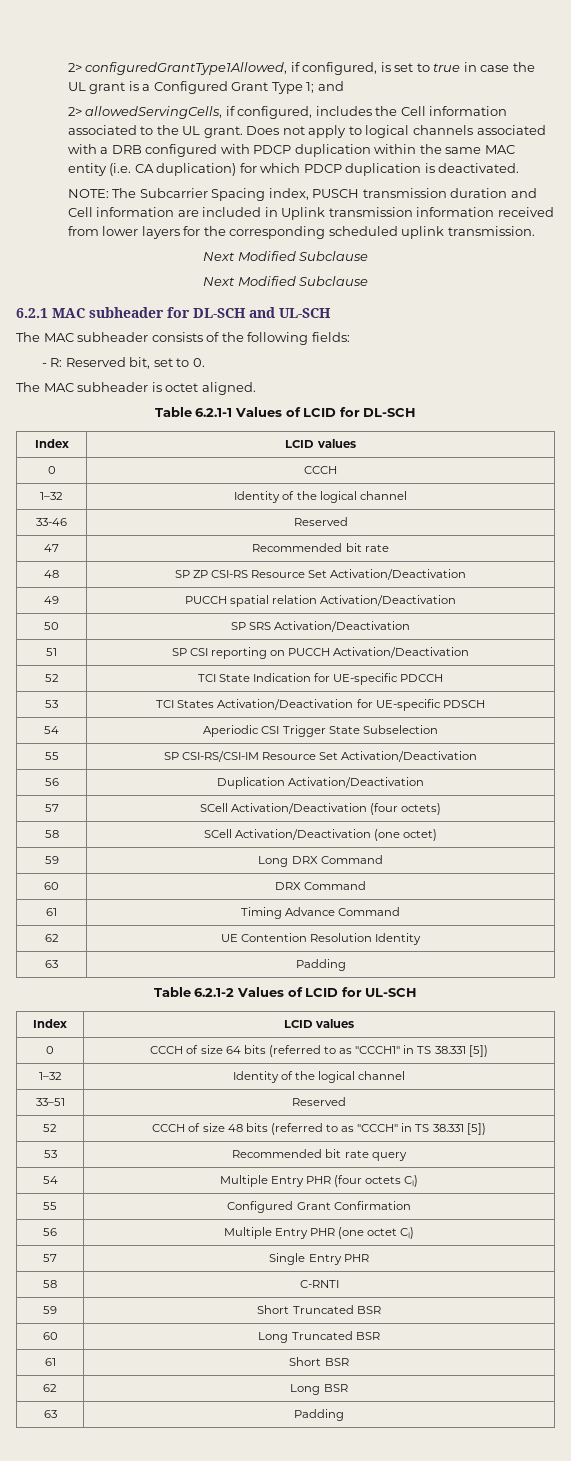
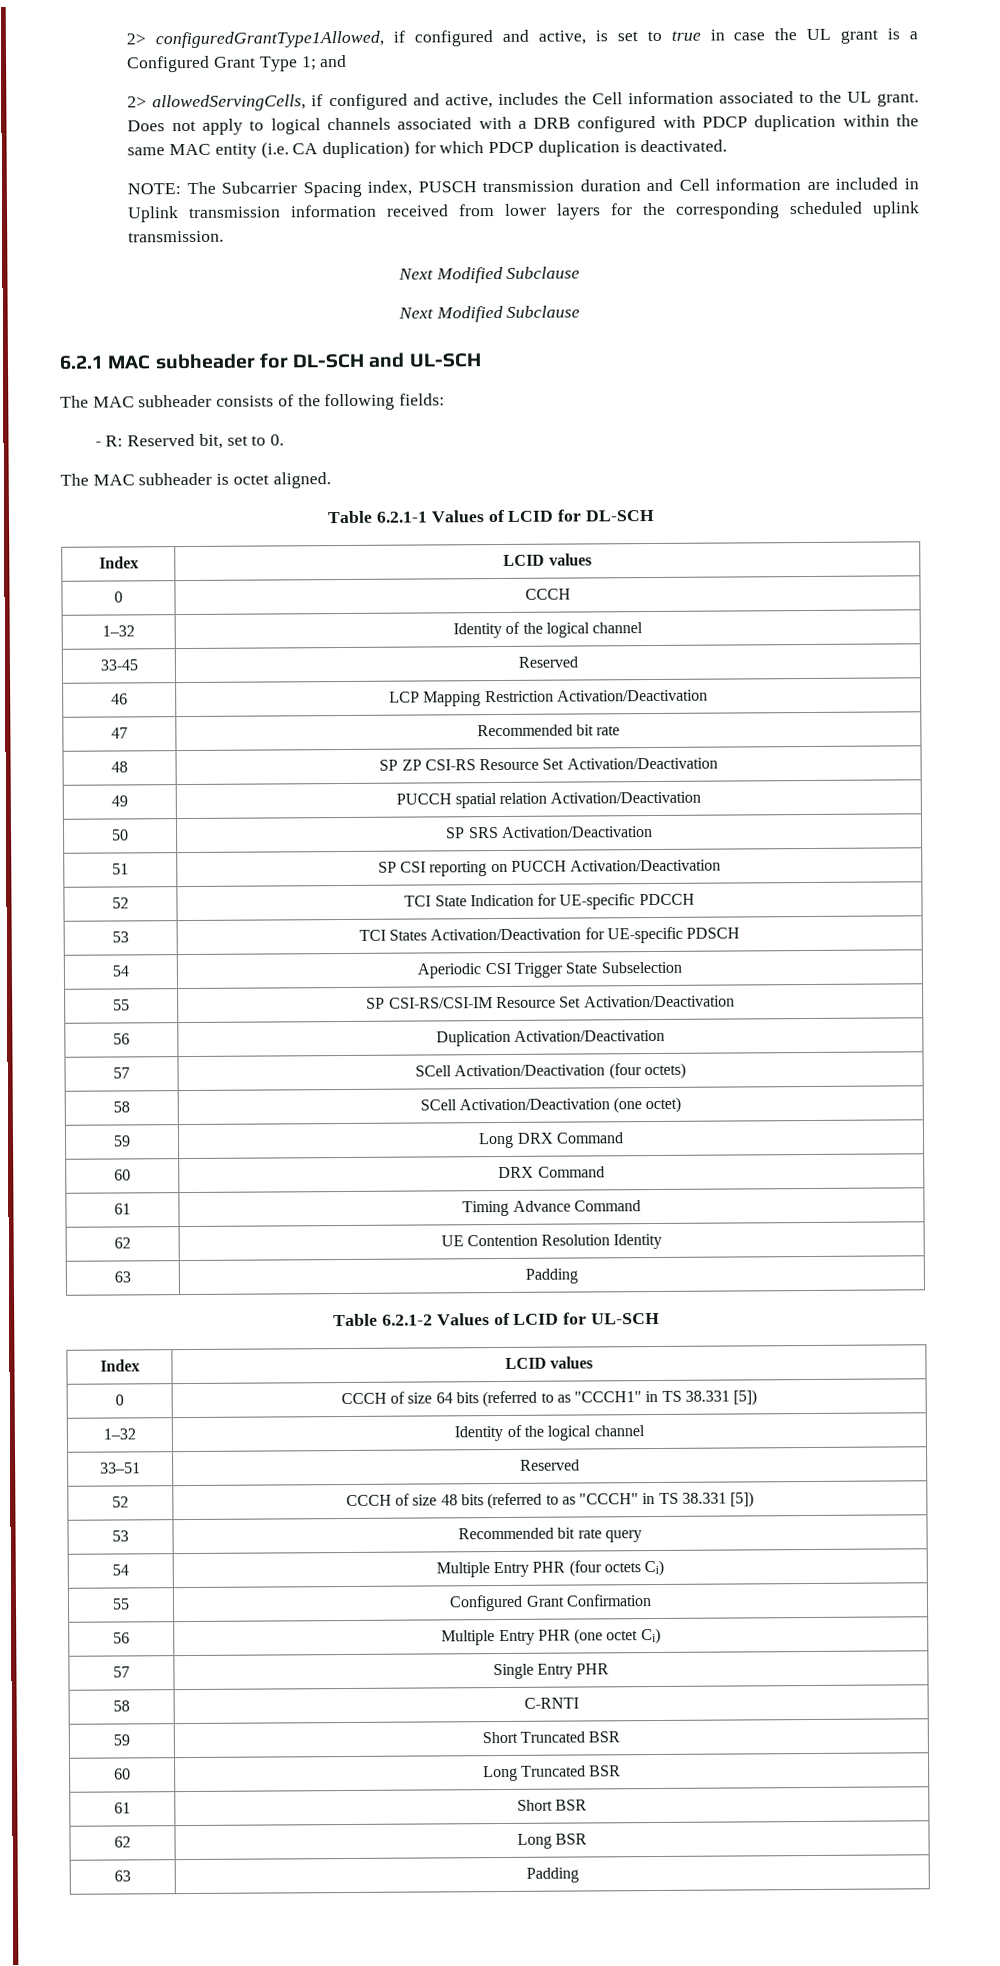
[302,62,378,75] configured, -> [414,29,586,47] configured and active,
[237,106,313,119] configured, -> [328,93,493,111] configured and active,
[36,518,67,526] [293,517,348,526] 33-46 | Reserved -> [99,659,138,671] [517,656,578,668] [111,693,128,705] [389,689,708,707] 33-45 | Reserved // 46 | LCP Mapping Restriction Activation/Deactivation

